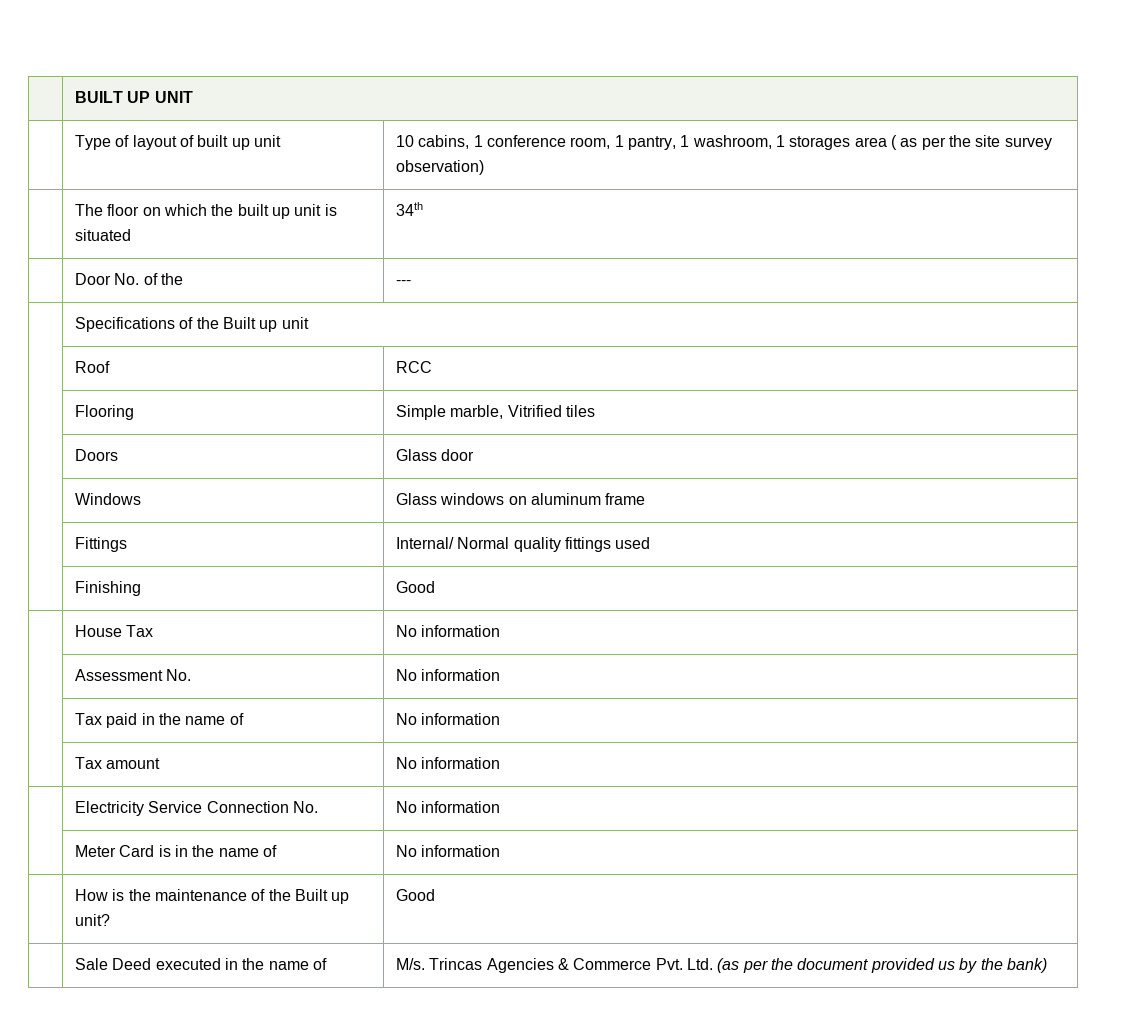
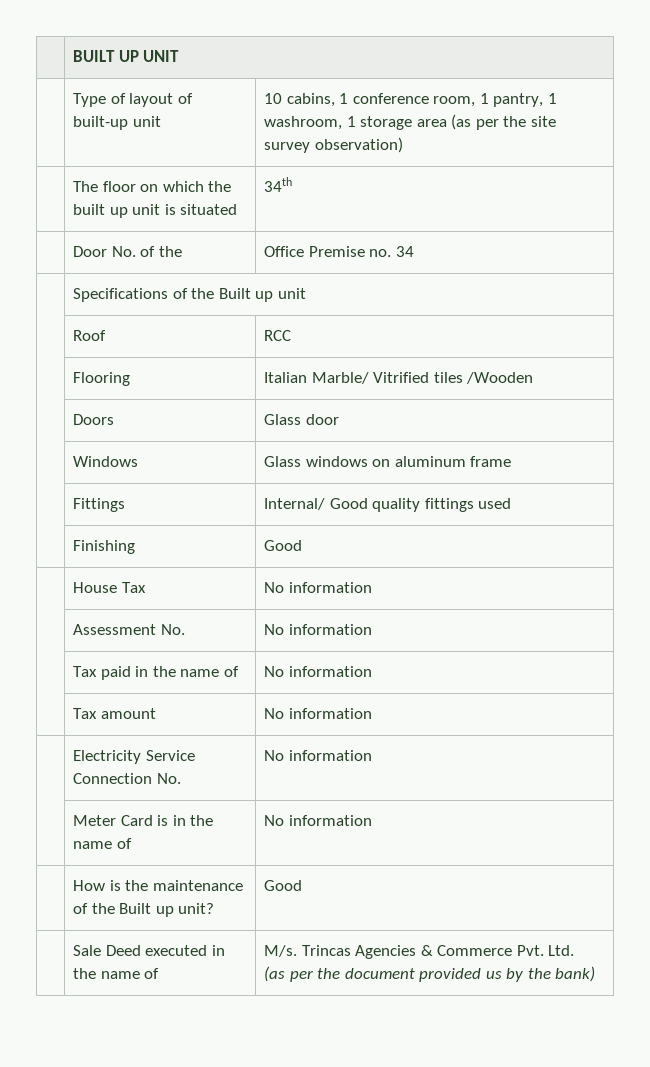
[197,135,250,150] built up -> [73,116,129,130] built-up
[789,135,918,150] storages area ( as -> [360,114,472,130] storage area (as
[396,280,412,285] --- -> [264,246,414,257] Office Premise no. 34
[396,405,504,420] Simple marble, -> [264,372,369,384] Italian Marble/
(596, 411) none -> [466,372,534,384] /Wooden
[457,537,510,549] Normal -> [329,498,368,509] Good
(713, 964) none -> (575, 950) //

